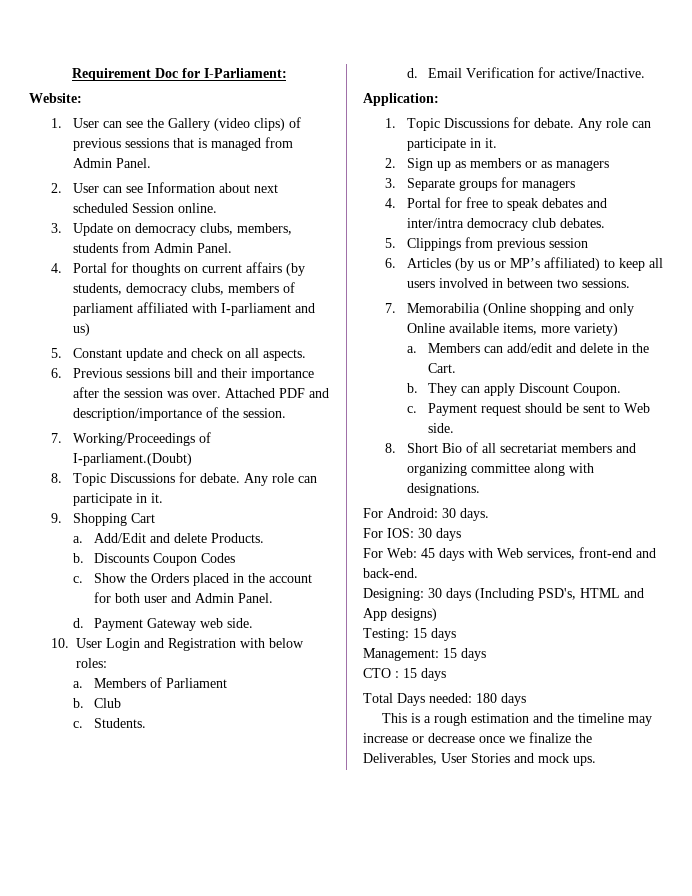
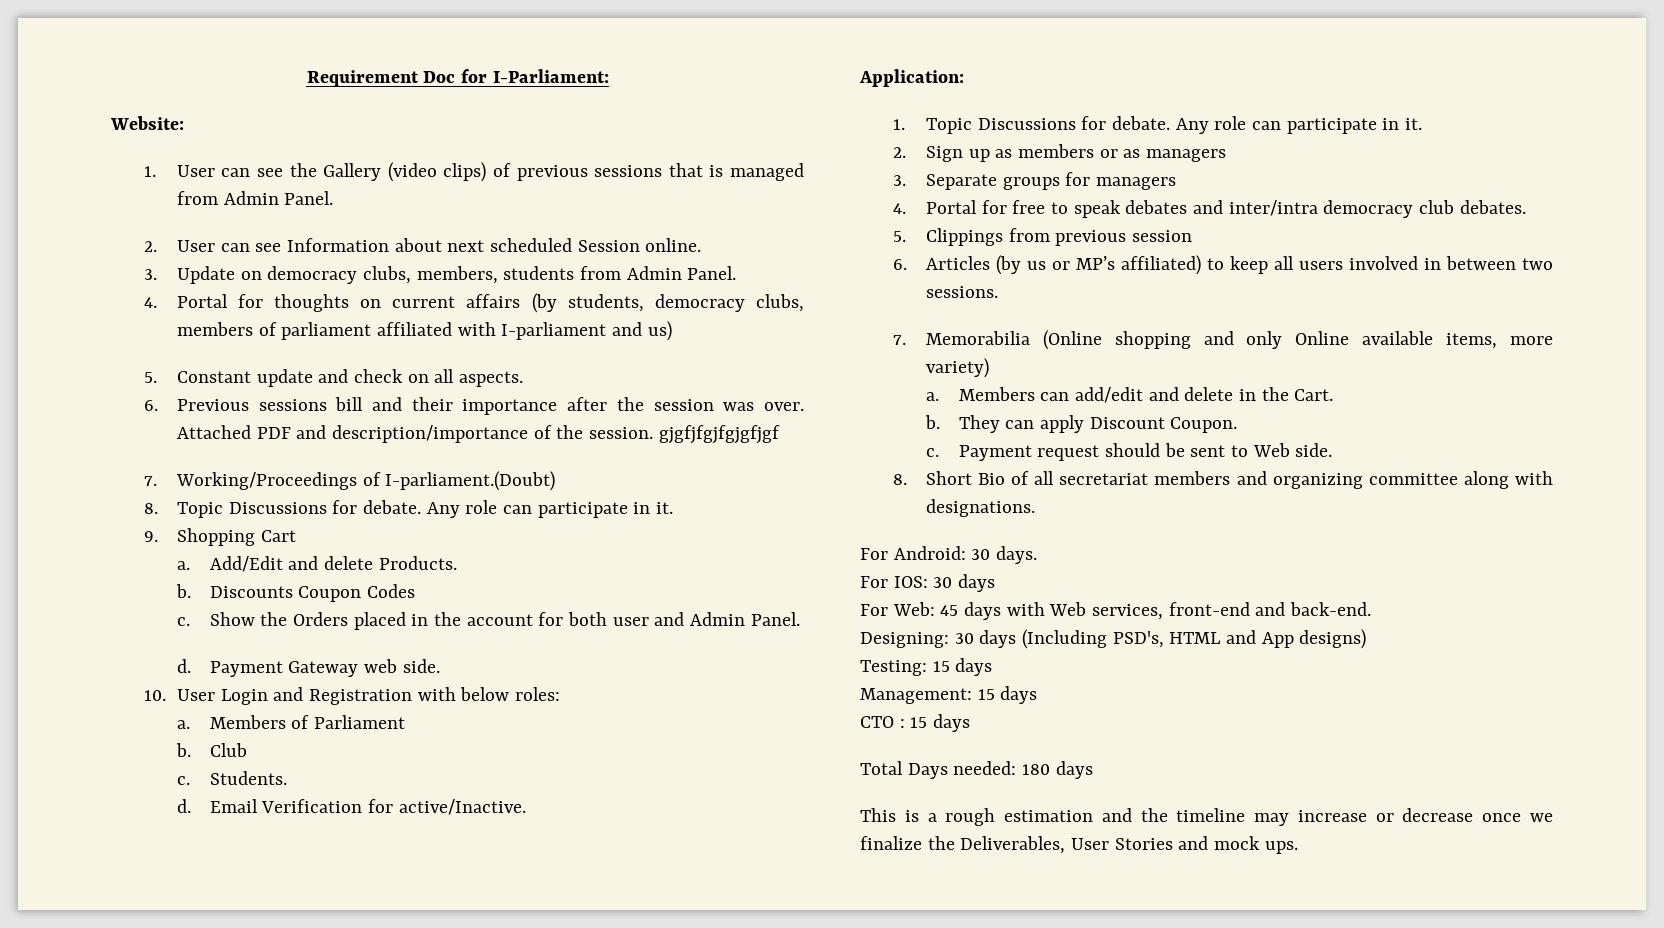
(286, 413) none -> [658,425,780,444] gjgfjfgjfgjgfjgf

